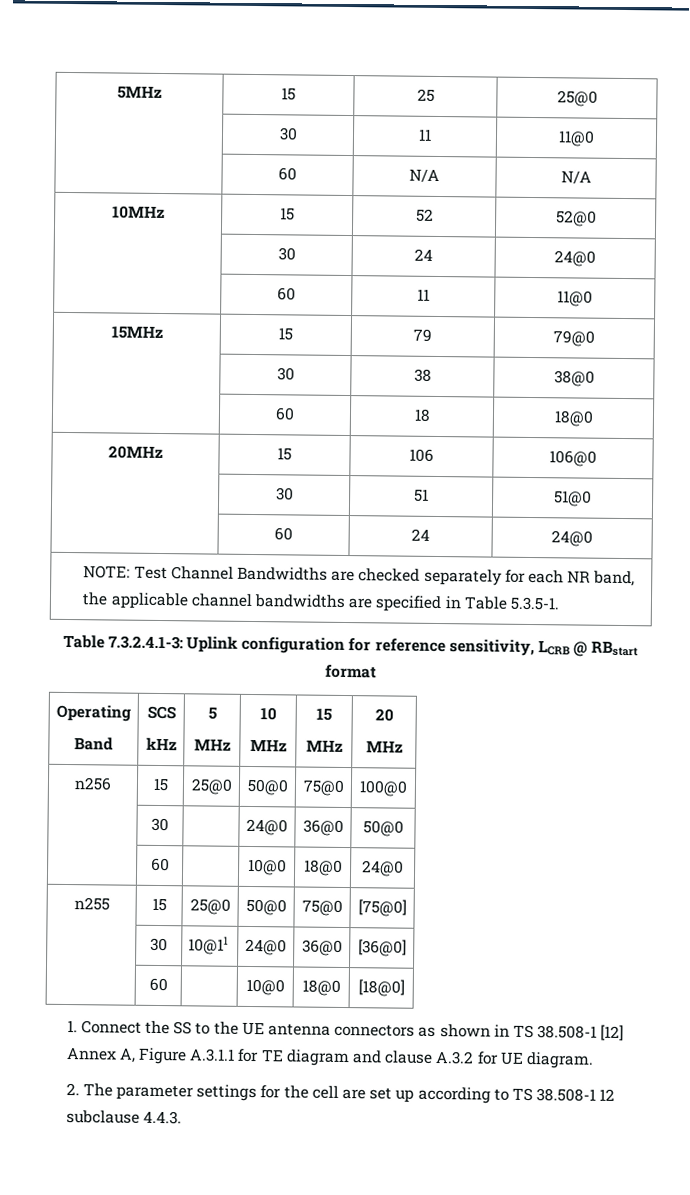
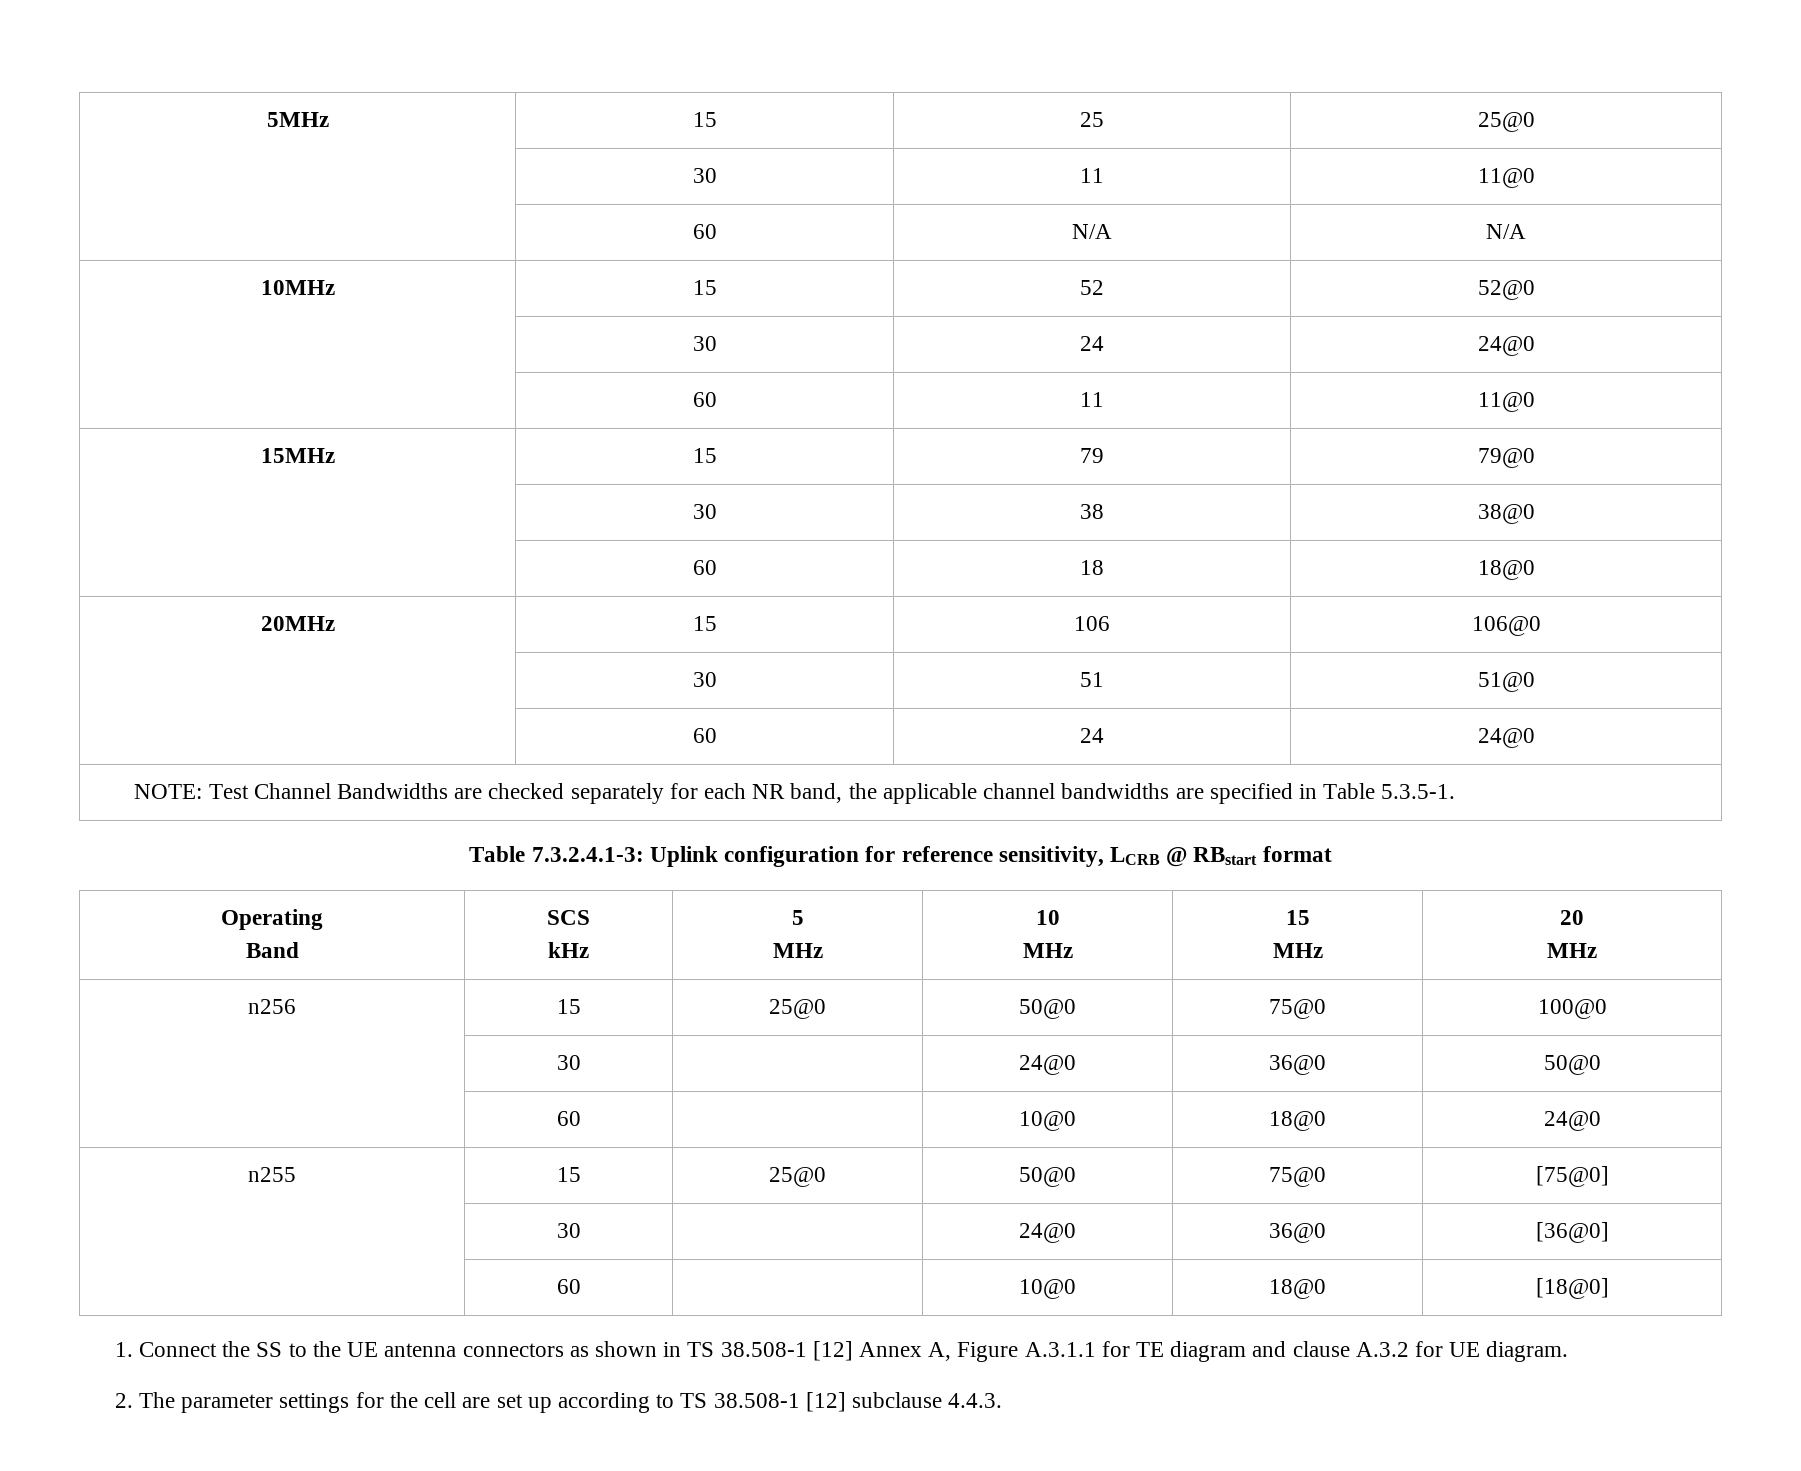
[188,936,230,955] 10@11 -> (581, 1230) none
[599,1088,616,1101] 12 -> [805,1392,846,1412] [12]

